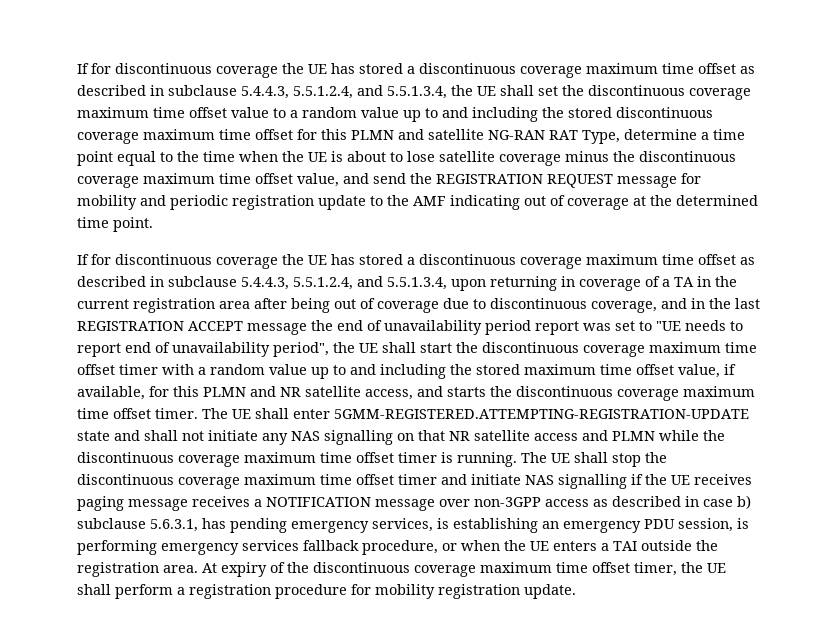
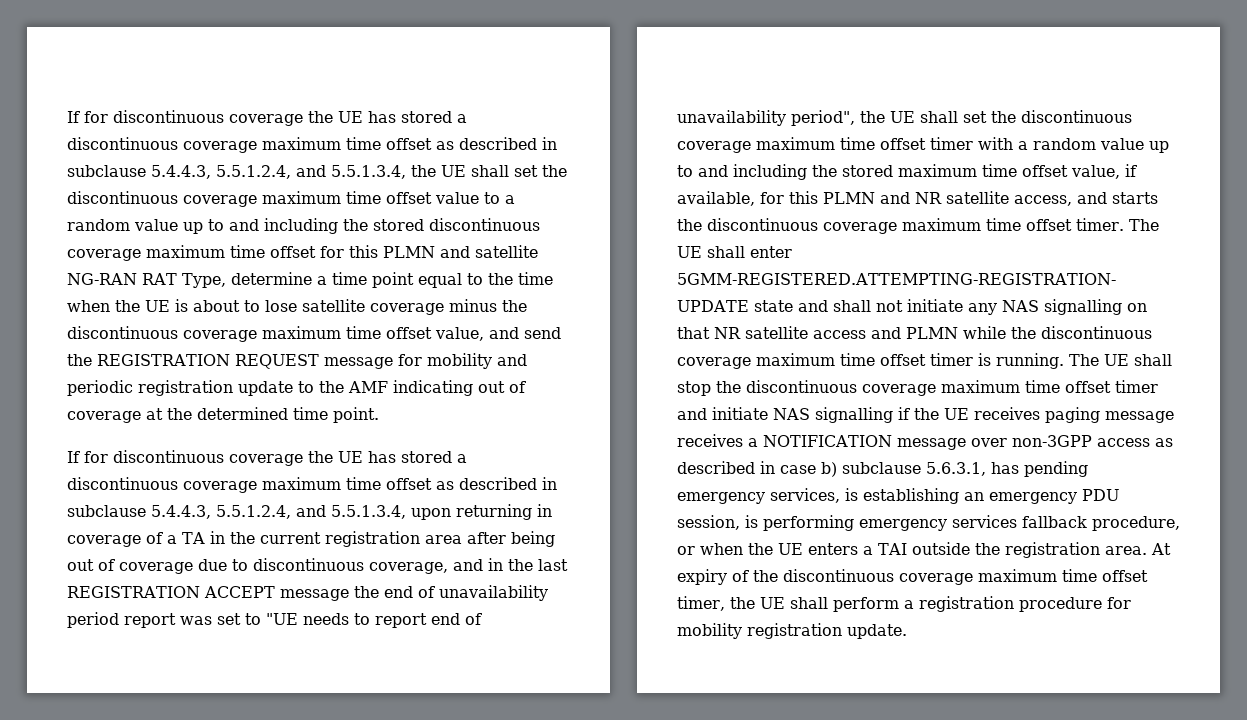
[420,343,452,353] start -> [963,111,987,123] set

